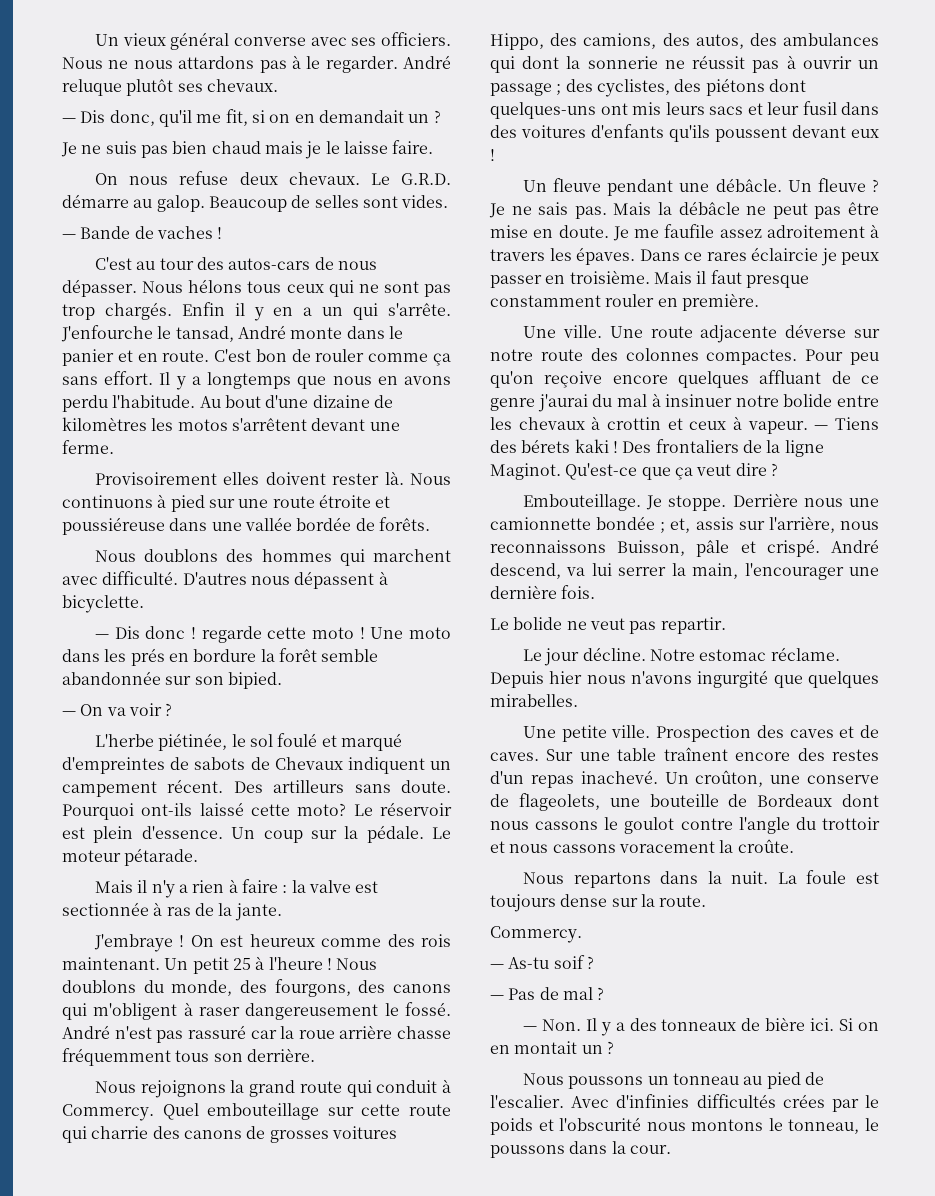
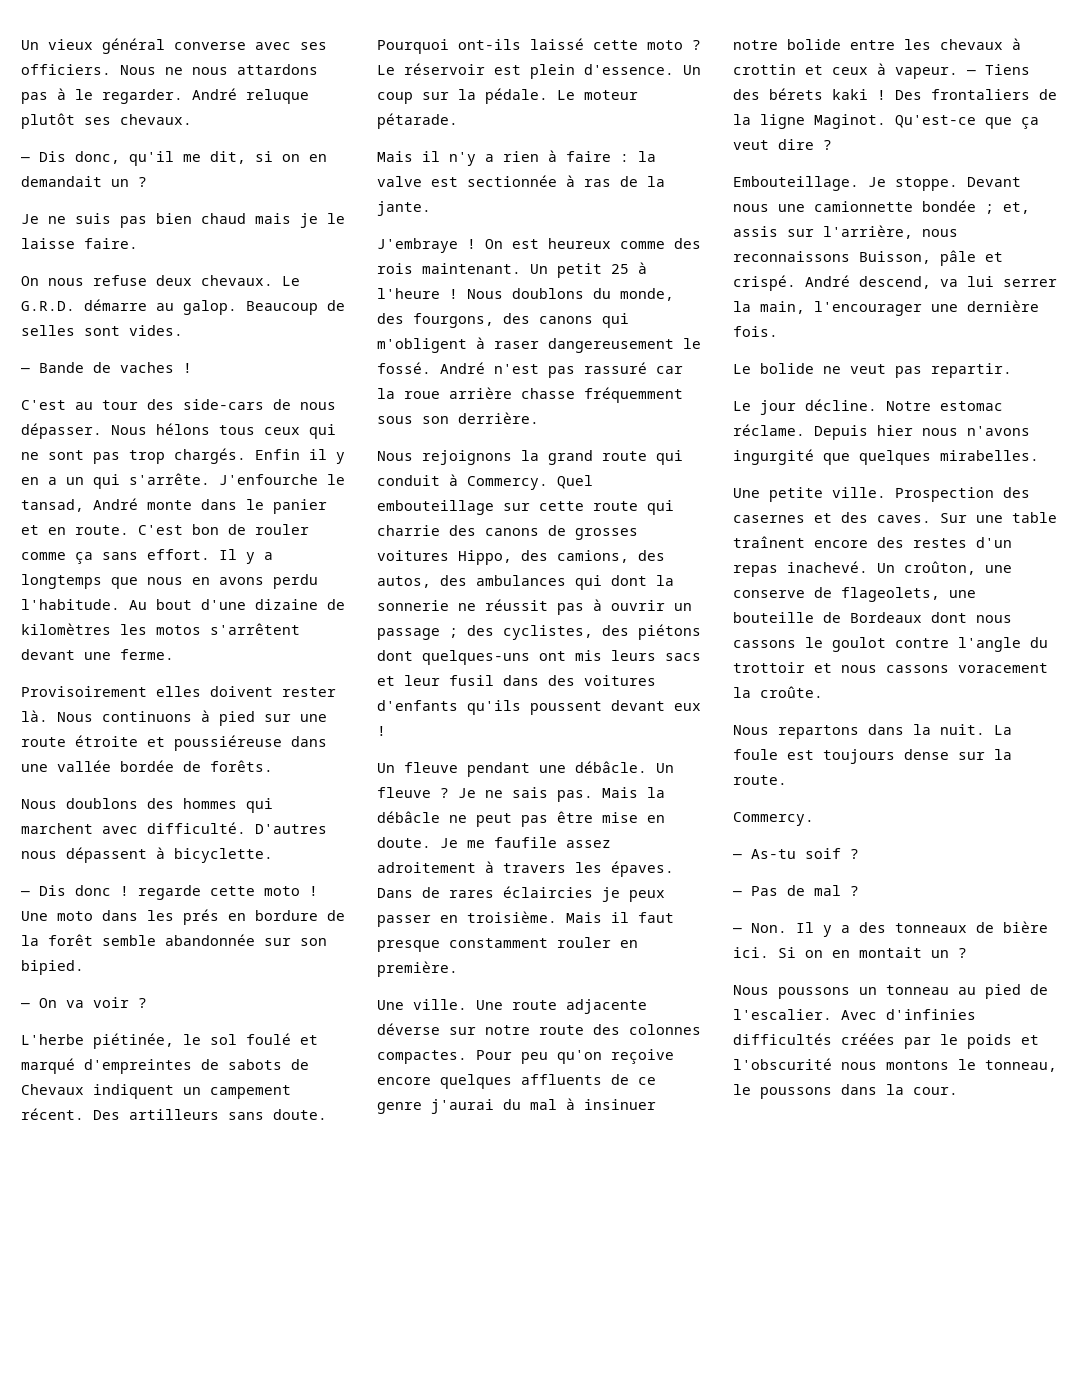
[225,109,248,126] fit, -> [210,151,246,164] dit,
[228,258,311,270] autos-cars -> [183,399,264,410] side-cars
(257, 655) none -> [327,910,345,921] de
[297,803,347,816] moto? -> [647,40,701,50] moto ?
[175,1050,210,1062] tous -> [377,416,413,424] sous
[684,247,818,261] ce rares éclaircie -> [422,886,593,898] de rares éclaircies
[759,370,822,384] affluant -> [521,1074,602,1085] affluents
[732,493,798,507] Derrière -> [967,177,1021,187] Devant
[789,725,879,738] caves et de -> [733,512,868,523] casernes et des
[782,1094,825,1108] crées -> [841,1033,895,1045] créées

